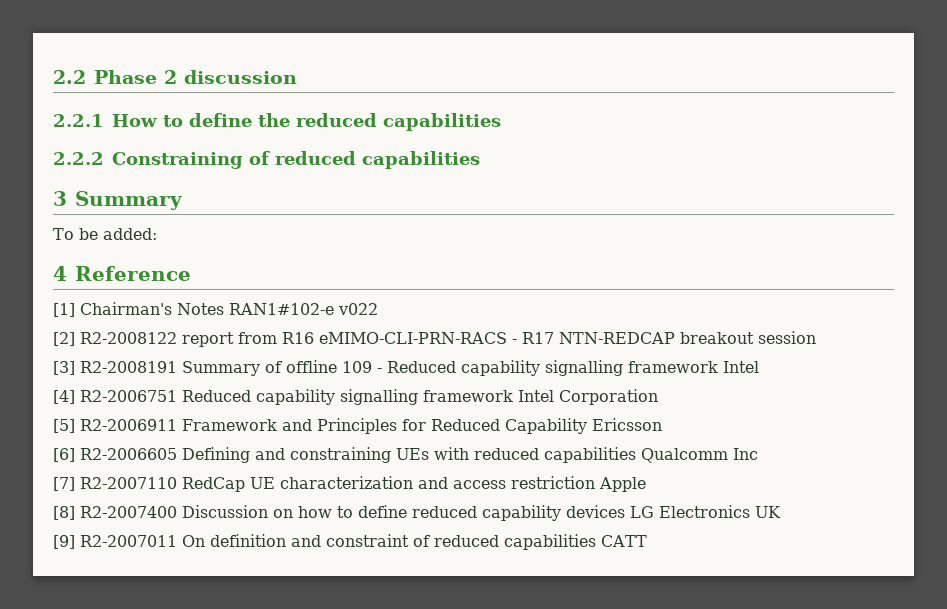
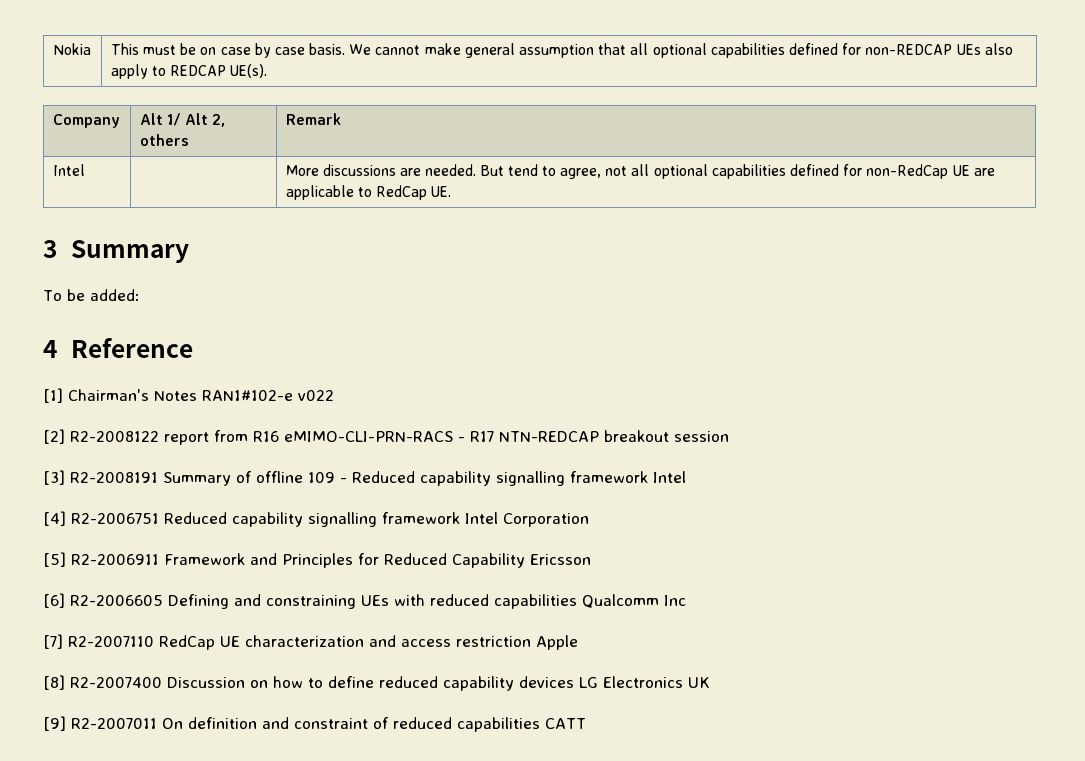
[53,70,297,84] [53,113,501,131] [53,151,480,169] 2.2 Phase 2 discussion // 2.2.1 How to define the reduced capabilities // 2.2.2 Constraining of reduced capabilities -> [52,43,91,55] [110,43,1013,58] [110,64,268,79] [52,114,120,128] [139,113,226,127] [139,134,189,146] [285,113,341,125] [52,164,85,176] [285,164,995,179] [285,185,452,200] Nokia | This must be on case by case basis. We cannot make general assumption that all optional capabilities defined for non-REDCAP UEs also apply to REDCAP UE(s). // Company | Alt 1/ Alt 2, others | Remark // Intel | | More discussions are needed. But tend to agree, not all optional capabilities defined for non-RedCap UE are applicable to RedCap UE.

